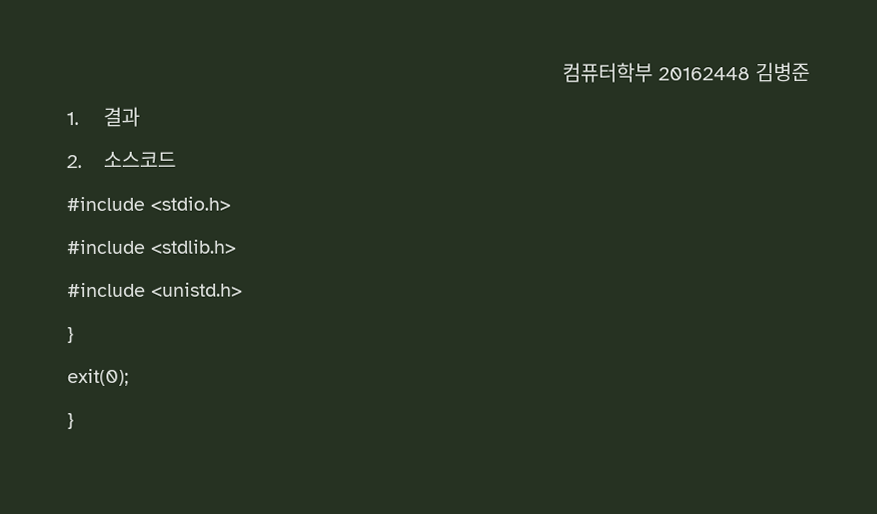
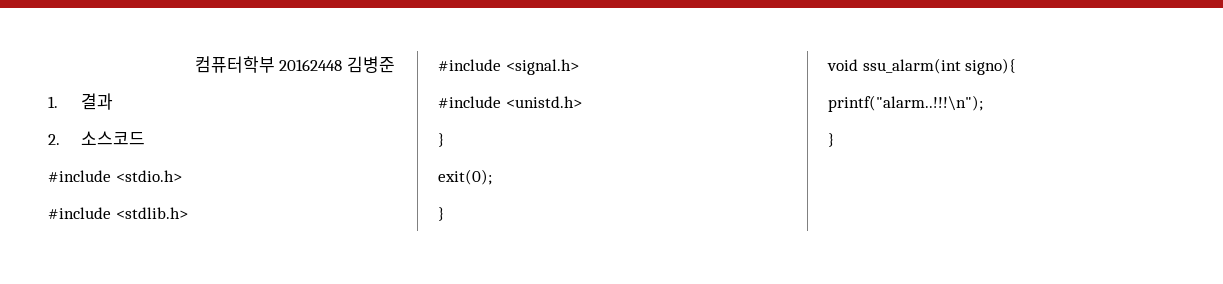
(236, 246) none -> [438,59,579,75] // #include <signal.h>
(74, 421) none -> [827,58,1017,75] [828,95,983,112] [828,133,835,147] // void ssu_alarm(int signo){ // printf("alarm..!!!\n"); // }

